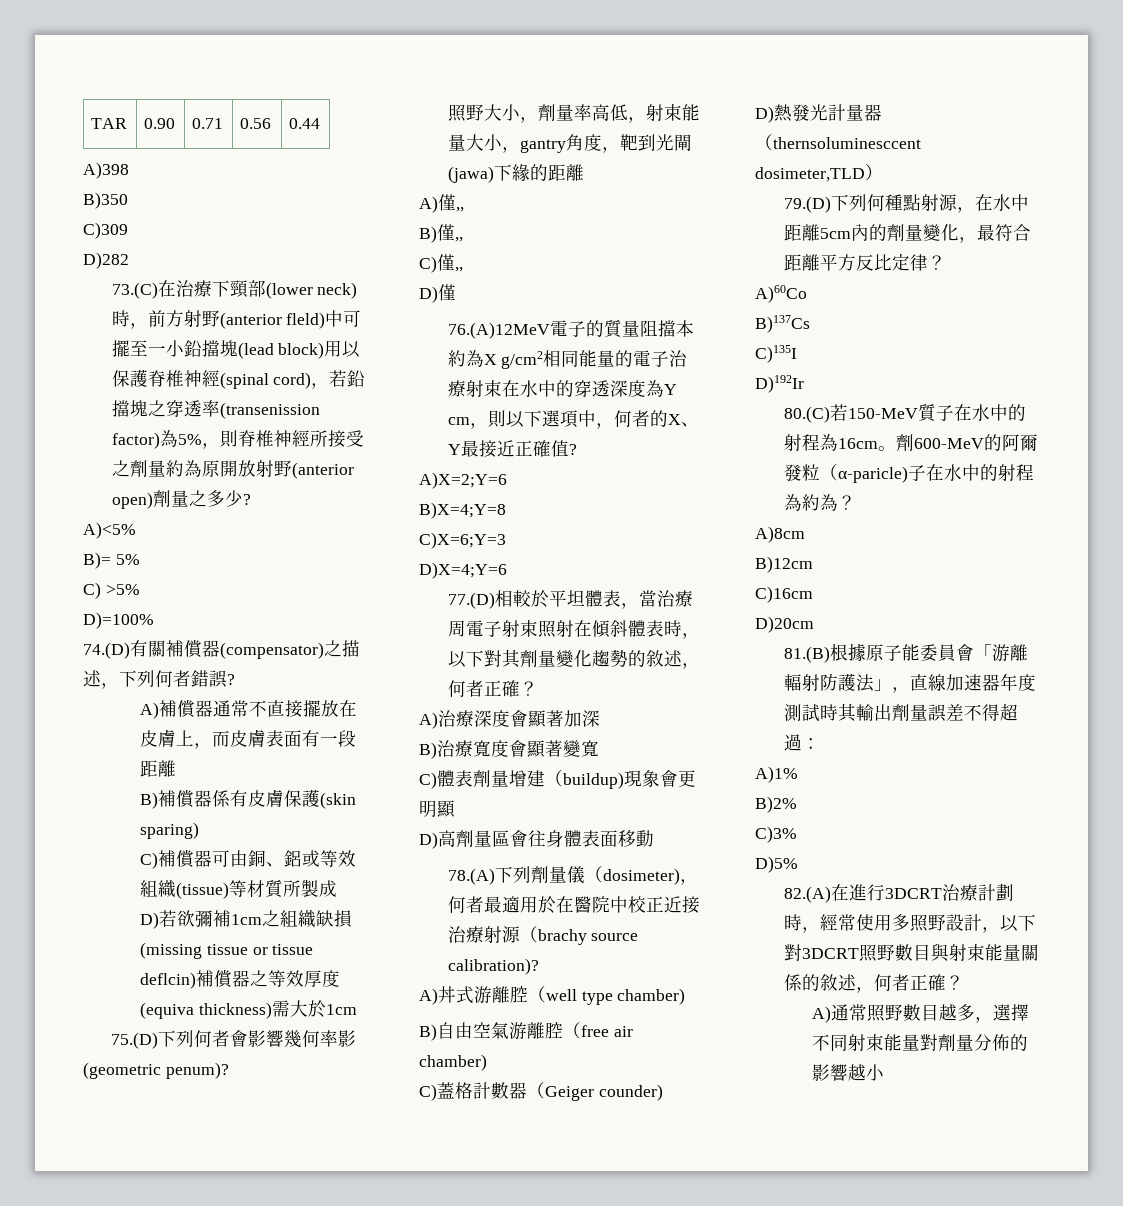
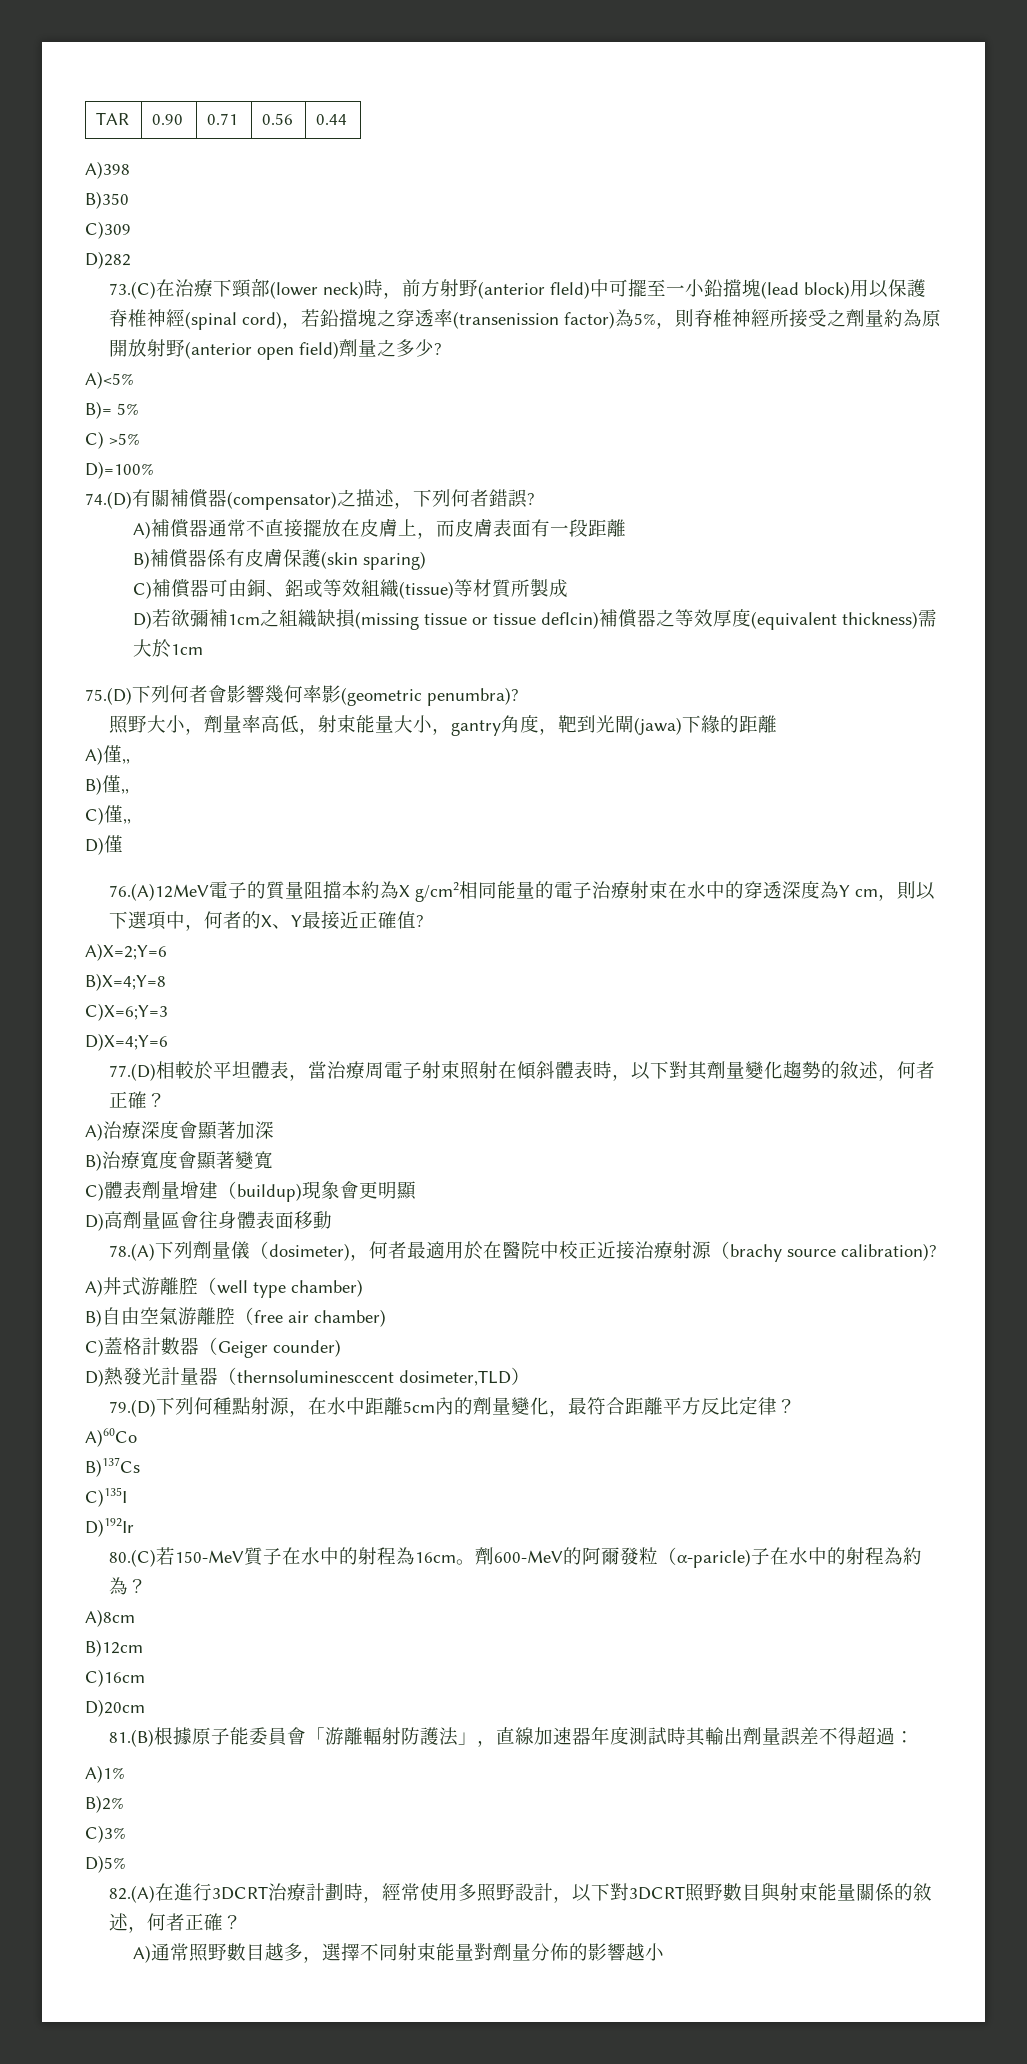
[111,492,153,509] open) -> [256,341,339,360] open field)
[140,1002,195,1019] (equiva -> [750,611,837,630] (equivalent
[165,1062,229,1079] penum)? -> [427,687,519,706] penumbra)?

